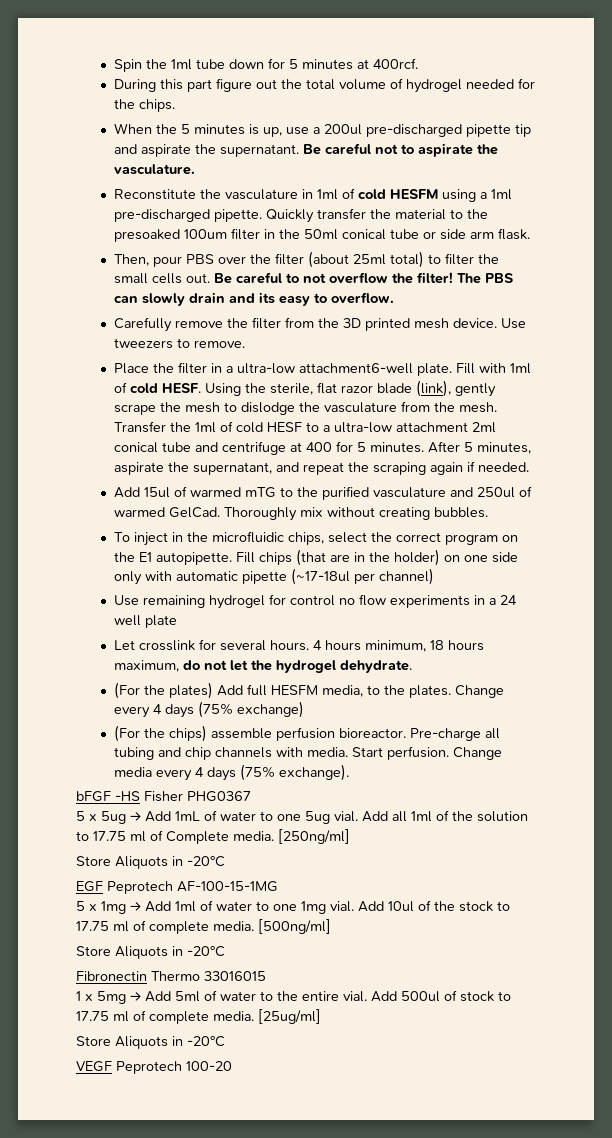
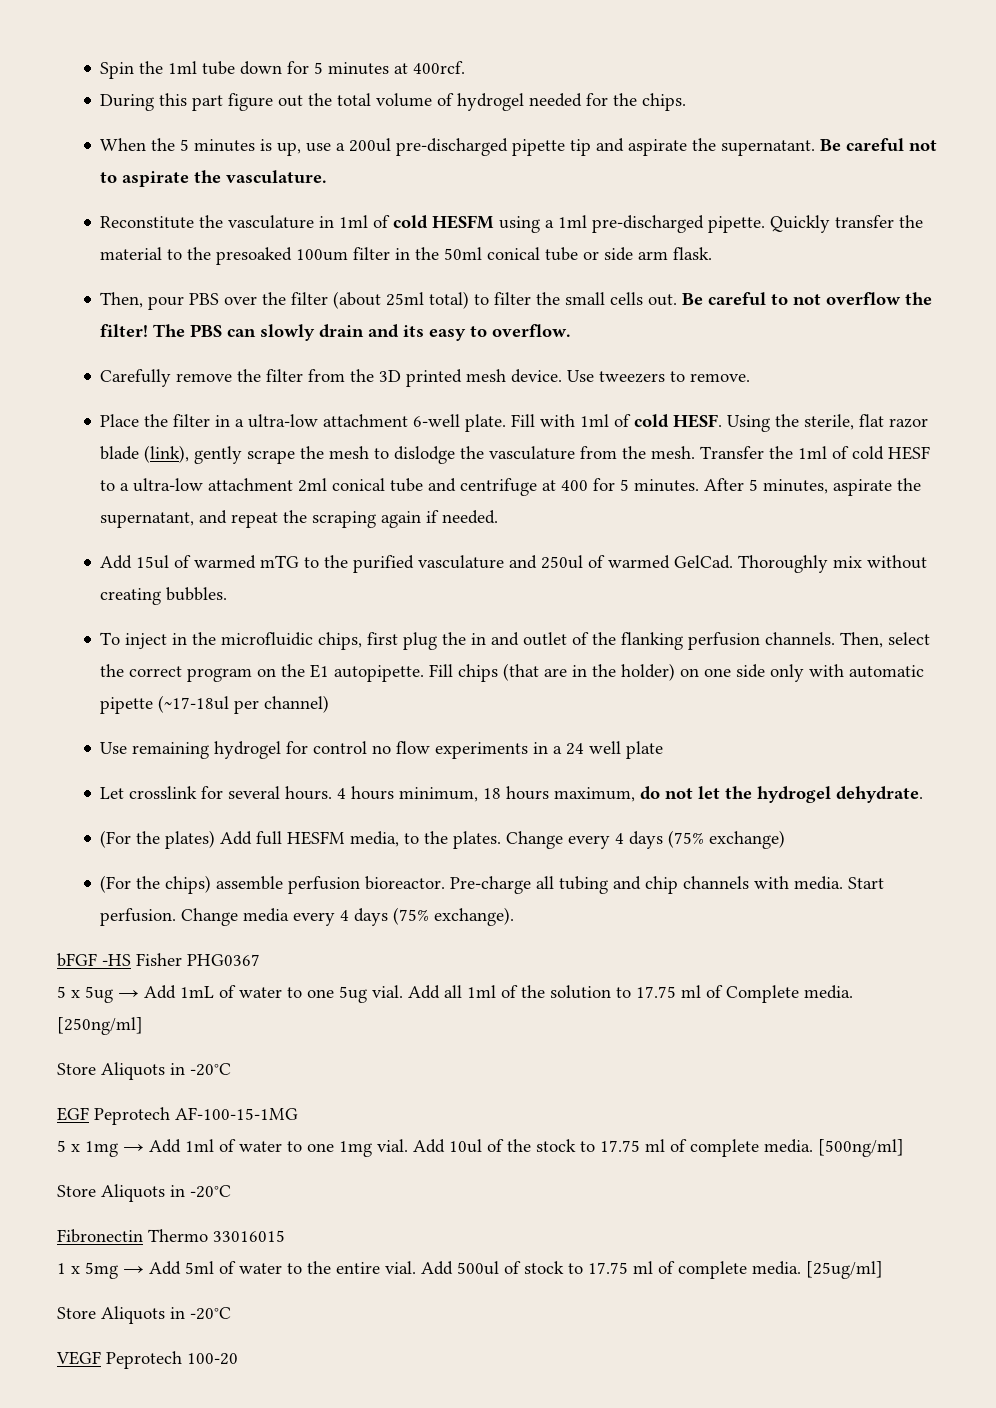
[299,363,414,374] attachment6-well -> [323,414,461,427] attachment 6-well
(325, 538) none -> [367,632,884,650] first plug the in and outlet of the flanking perfusion channels. Then,

